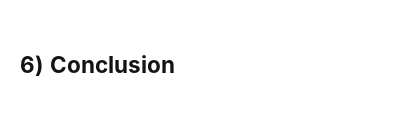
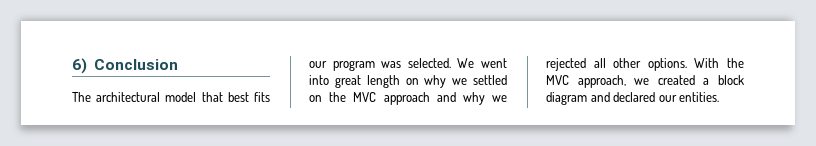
(176, 64) none -> [72,92,270,102] [309,58,507,71] [309,75,507,88] [309,92,507,105] [546,58,744,71] [546,75,744,88] [546,92,720,105] // The architectural model that best fits our program was selected. We went into great length on why we settled on the MVC approach and why we rejected all other options. With the MVC approach, we created a block diagram and declared our entities.

